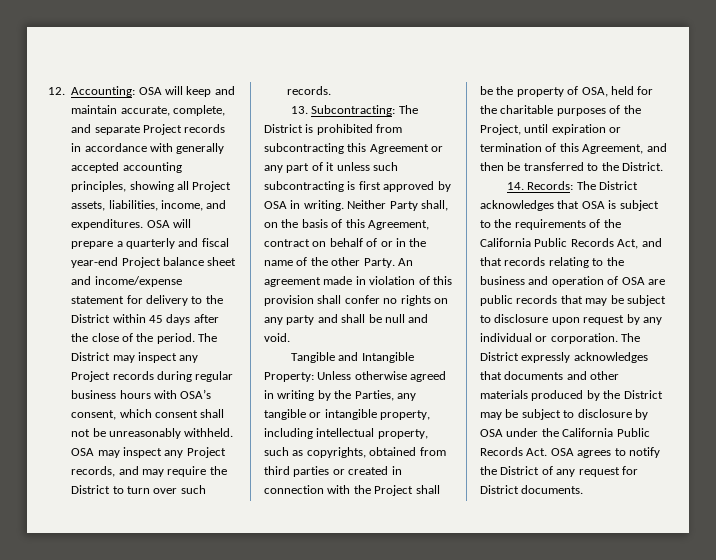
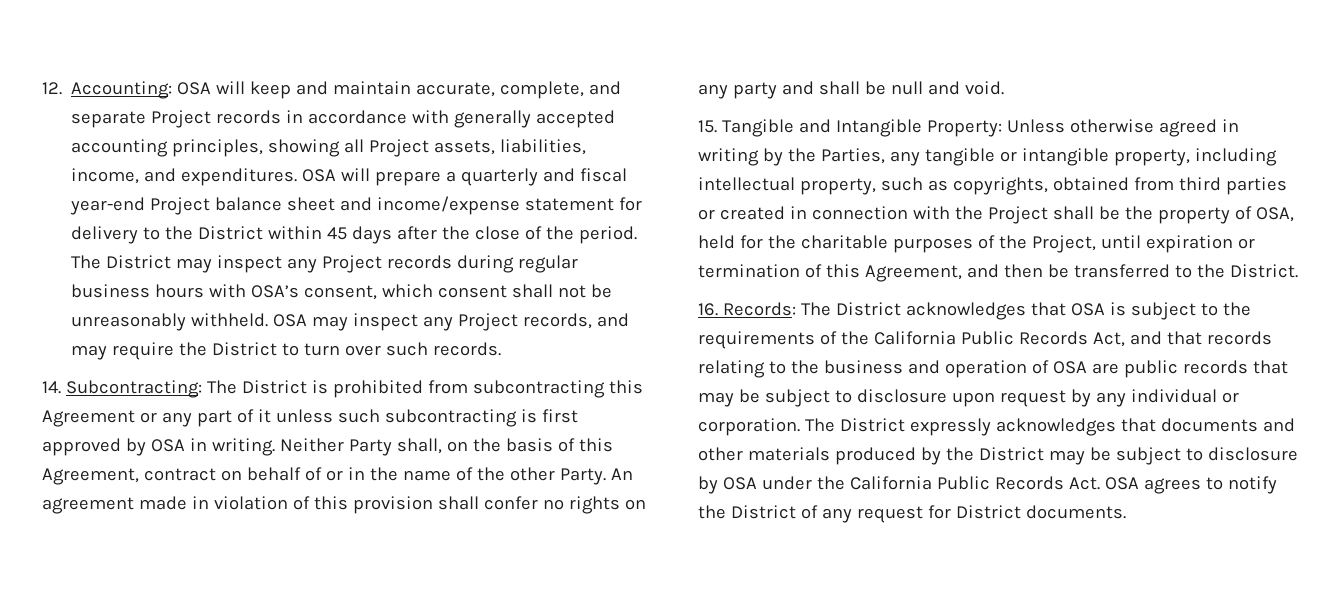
[291,106,309,114] 13. -> [42,381,61,394] 14.
(290, 337) none -> [698,120,717,133] 15.
[507,182,525,190] 14. -> [698,303,718,316] 16.

